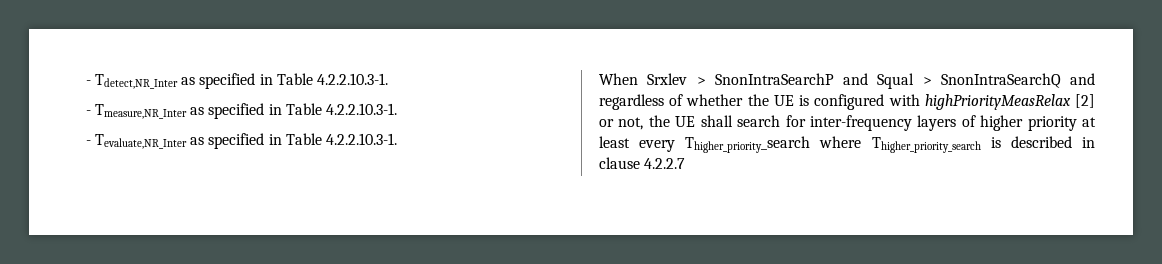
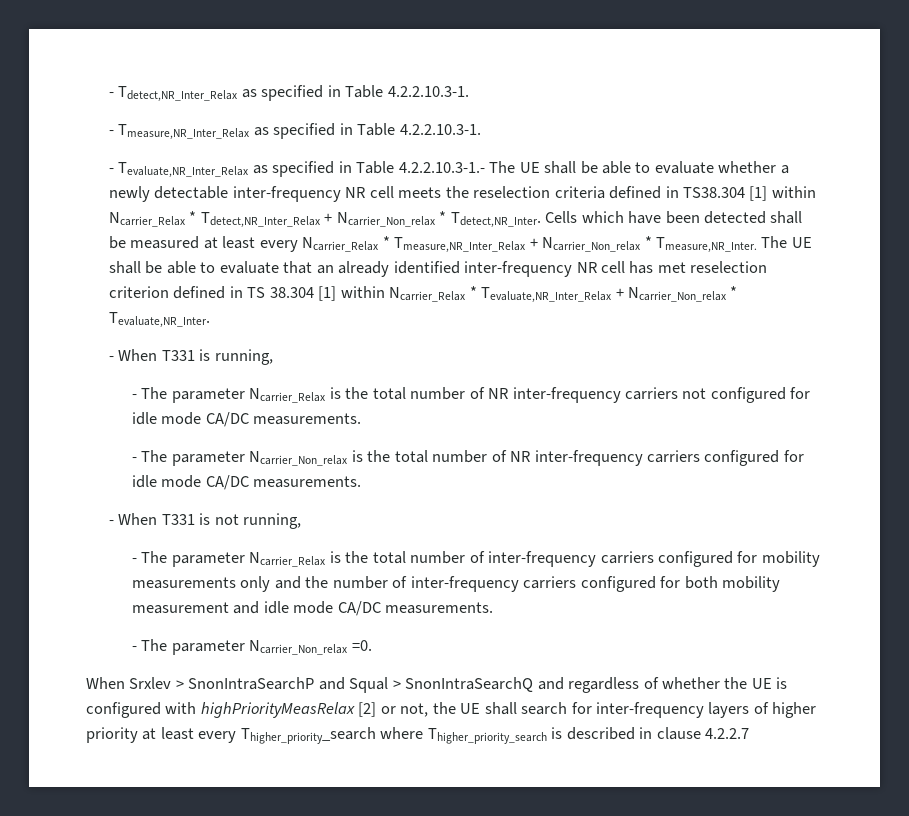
[85,73,389,89] [85,103,398,119] [85,133,398,149] - Tdetect,NR_Inter as specified in Table 4.2.2.10.3-1. // - Tmeasure,NR_Inter as specified in Table 4.2.2.10.3-1. // - Tevaluate,NR_Inter as specified in Table 4.2.2.10.3-1. -> [108,85,469,101] [108,123,481,139] [108,161,789,177] [108,186,816,202] [108,211,803,227] [108,236,812,252] [108,261,768,277] [108,286,738,302] [108,312,210,327] [108,349,273,365] [131,387,811,403] [131,412,362,427] [131,450,804,466] [131,475,362,490] [108,513,302,529] [131,551,820,567] [131,576,780,592] [131,601,494,616] [131,639,372,655] - Tdetect,NR_Inter_Relax as specified in Table 4.2.2.10.3-1. // - Tmeasure,NR_Inter_Relax as specified in Table 4.2.2.10.3-1. // - Tevaluate,NR_Inter_Relax as specified in Table 4.2.2.10.3-1.- The UE shall be able to evaluate whether a newly detectable inter-frequency NR cell meets the reselection criteria defined in TS38.304 [1] within Ncarrier_Relax * Tdetect,NR_Inter_Relax + Ncarrier_Non_relax * Tdetect,NR_Inter. Cells which have been detected shall be measured at least every Ncarrier_Relax * Tmeasure,NR_Inter_Relax + Ncarrier_Non_relax * Tmeasure,NR_Inter. The UE shall be able to evaluate that an already identified inter-frequency NR cell has met reselection criterion defined in TS 38.304 [1] within Ncarrier_Relax * Tevaluate,NR_Inter_Relax + Ncarrier_Non_relax * Tevaluate,NR_Inter. // - When T331 is running, // - The parameter Ncarrier_Relax is the total number of NR inter-frequency carriers not configured for idle mode CA/DC measurements. // - The parameter Ncarrier_Non_relax is the total number of NR inter-frequency carriers configured for idle mode CA/DC measurements. // - When T331 is not running, // - The parameter Ncarrier_Relax is the total number of inter-frequency carriers configured for mobility measurements only and the number of inter-frequency carriers configured for both mobility measurement and idle mode CA/DC measurements. // - The parameter Ncarrier_Non_relax =0.

